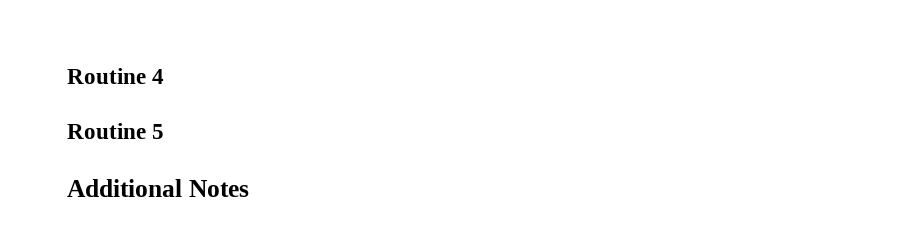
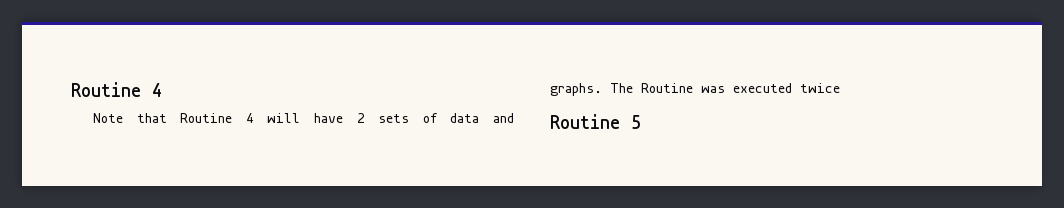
[67,68,165,84] Routine 4 -> [71,82,163,97] [92,113,515,123] [550,83,840,96] Routine 4 // Note that Routine 4 will have 2 sets of data and graphs. The Routine was executed twice
[67,179,249,197] // Additional Notes -> (642, 122) none

